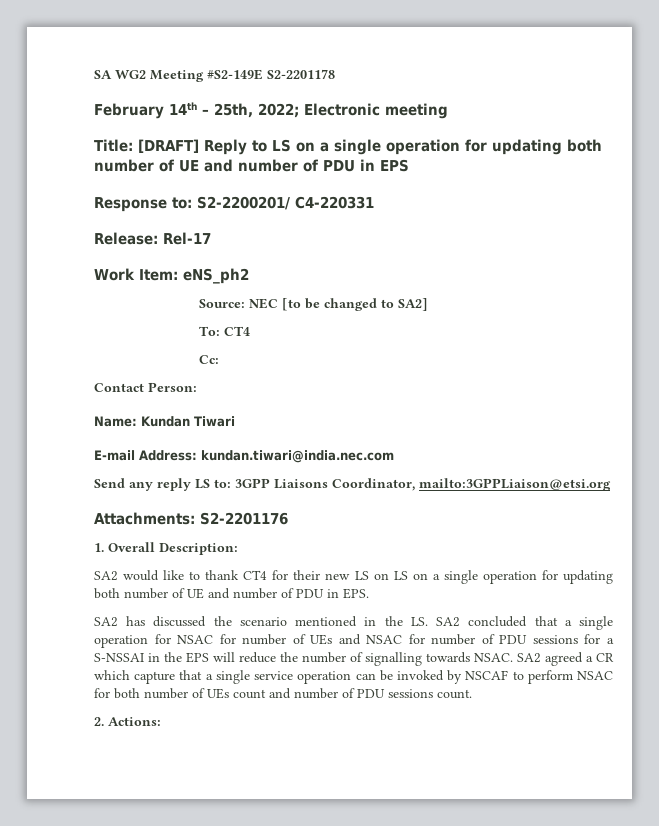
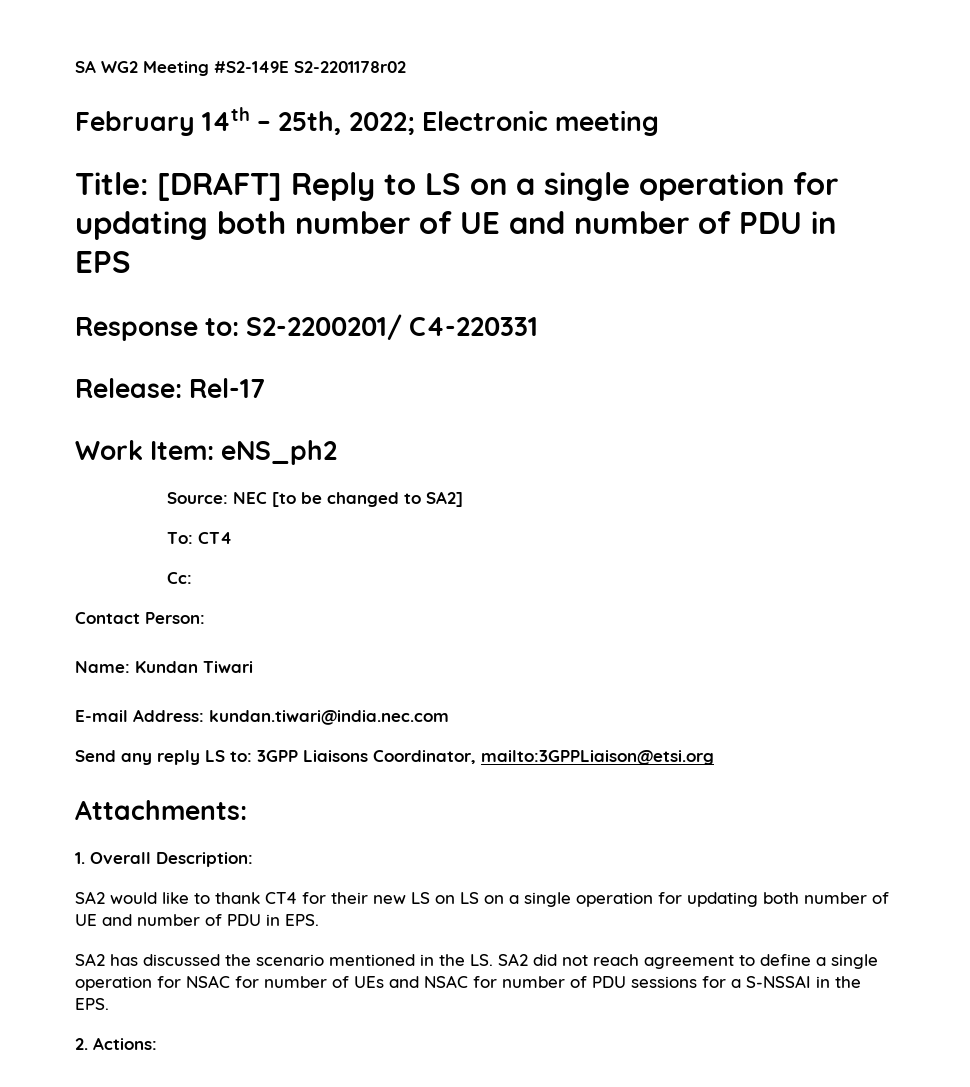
[267,69,335,79] S2-2201178 -> [294,61,406,73] S2-2201178r02
[200,512,288,525] S2-2201176 -> (247, 810) none
[468,616,558,627] concluded that -> [533,954,811,969] did not reach agreement to define
[186,652,614,666] [94,670,613,684] [94,688,472,699] EPS will reduce the number of signalling towards NSAC. SA2 agreed a CR which capture that a single service operation can be invoked by NSCAF to perform NSAC for both number of UEs count and number of PDU sessions count. -> [75,998,109,1010] EPS.

